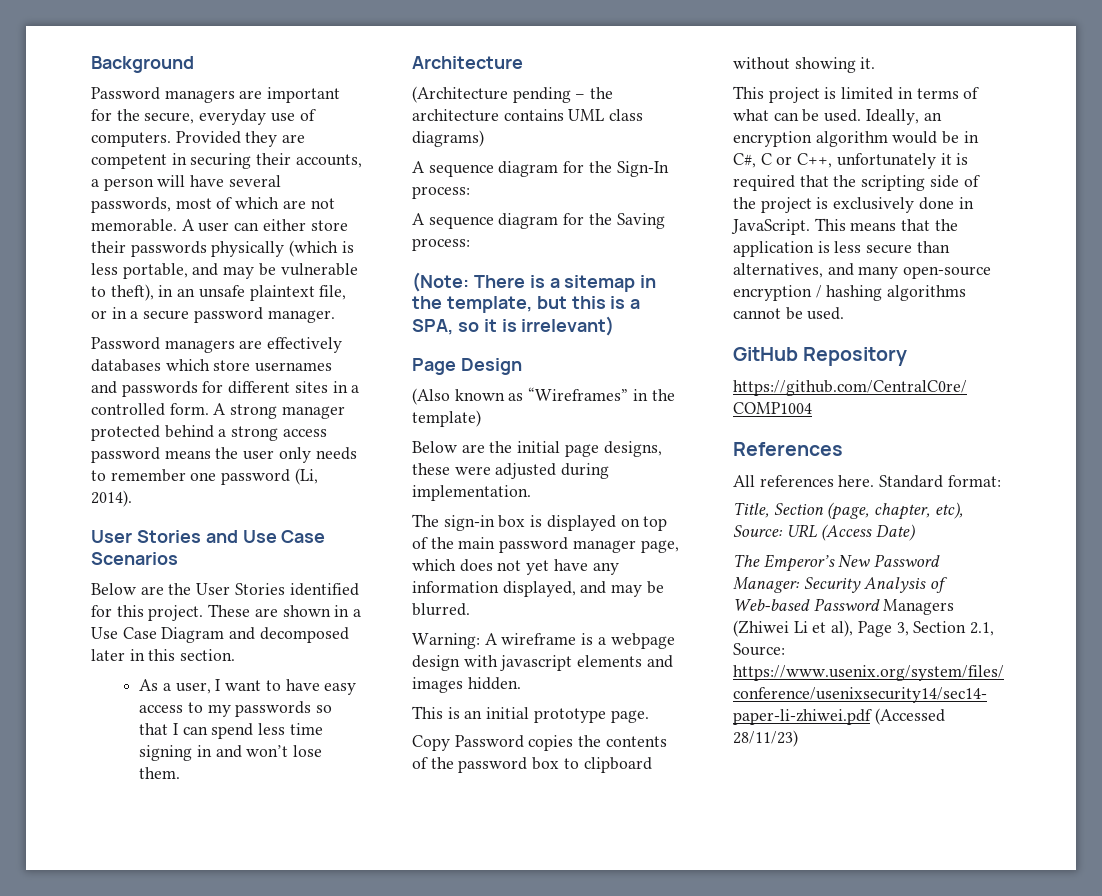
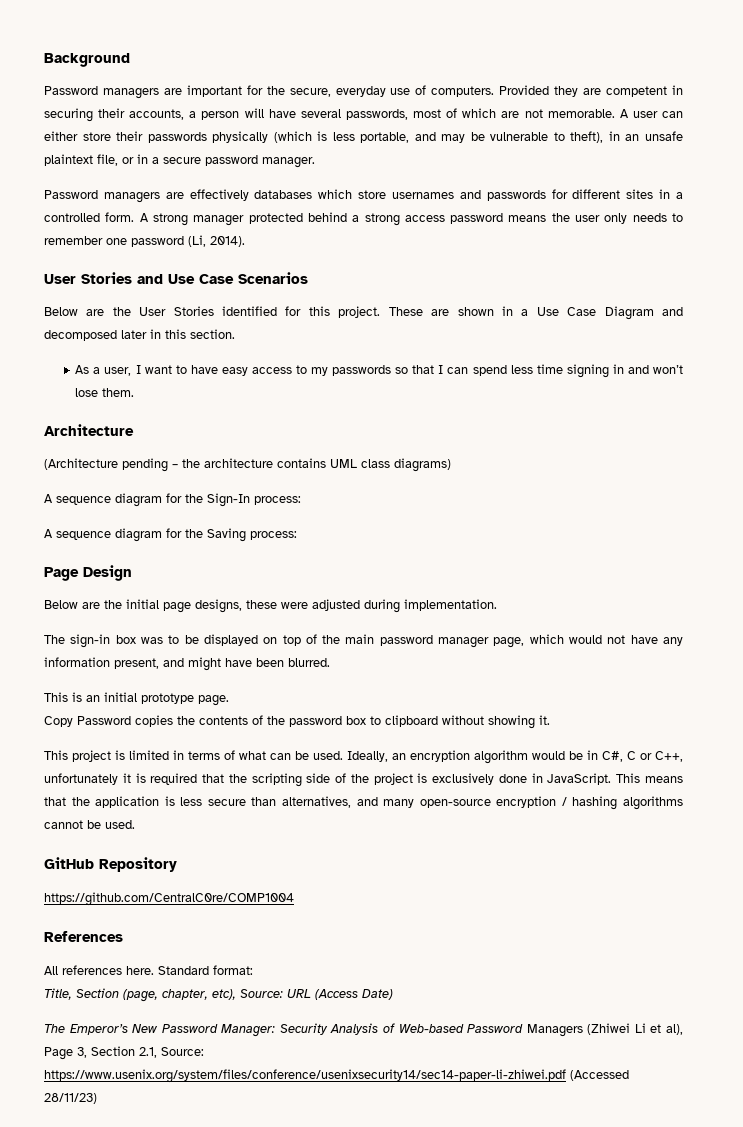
[412,272,657,292] [412,296,641,313] [412,316,615,336] [412,358,522,375] [412,387,675,405] [412,410,481,427] (Note: There is a sitemap in the template, but this is a SPA, so it is irrelevant) // Page Design // (Also known as “Wireframes” in the template) -> [44,565,132,581] Page Design
[530,515,543,527] is -> [140,635,199,644] was to be
[459,559,619,575] [412,581,664,597] [412,603,470,616] [412,633,675,649] [412,655,673,671] [412,677,521,693] does not yet have any information displayed, and may be blurred. // Warning: A wireframe is a webpage design with javascript elements and images hidden. -> [569,635,683,646] [44,657,330,671] would not have any information present, and might have been blurred.

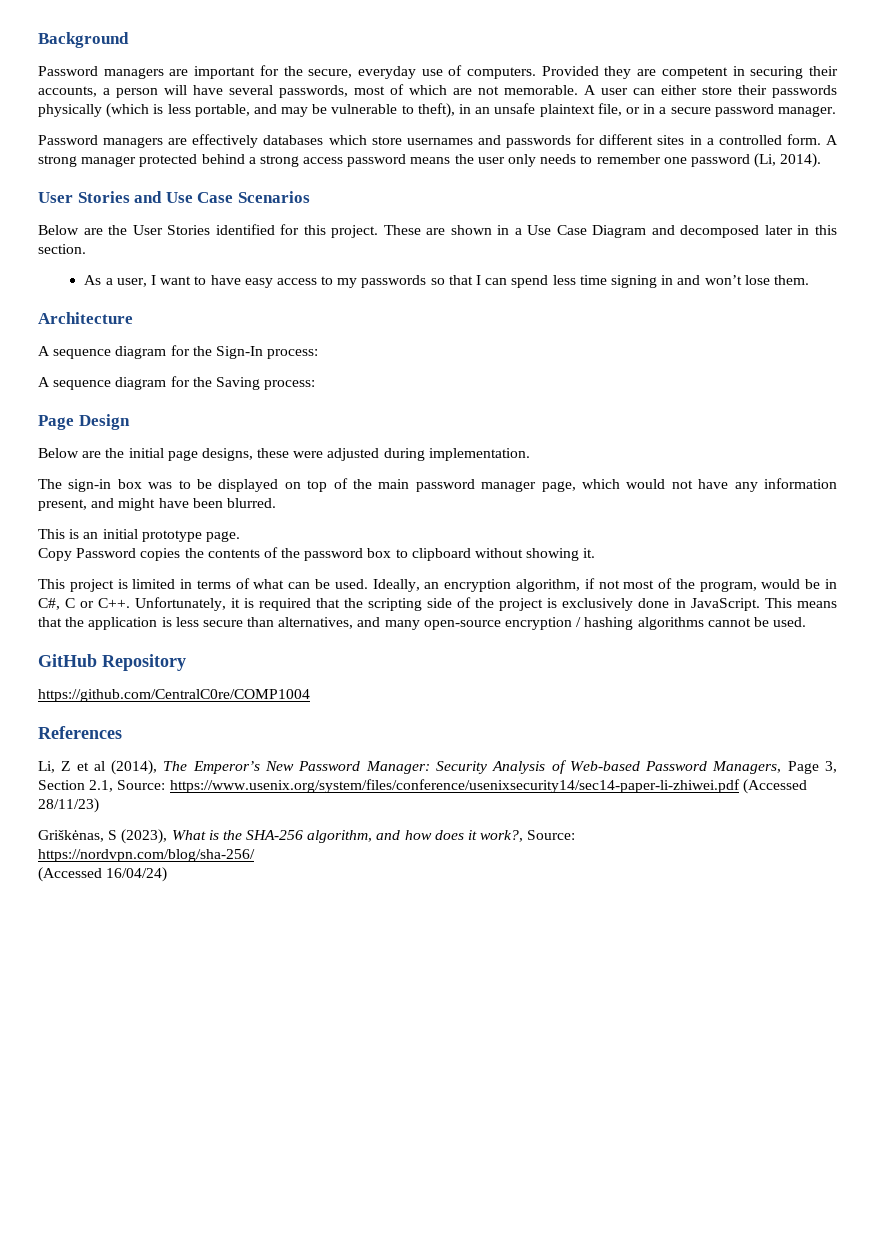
[44,458,451,472] // (Architecture pending – the architecture contains UML class diagrams) -> (133, 318) none
[474,750,528,764] algorithm -> [515,578,757,592] algorithm, if not most of the program,
[655,751,683,762] [44,773,118,785] C++, unfortunately -> [98,597,226,611] C++. Unfortunately,
[44,965,253,975] [44,988,393,1002] All references here. Standard format: // Title, Section (page, chapter, etc), Source: URL (Access Date) // -> [38,760,158,775] Li, Z et al (2014),
[526,1023,683,1037] Managers (Zhiwei Li et al), -> [712,761,782,774] Managers,
(97, 1098) none -> [38,829,576,844] [38,849,255,862] [38,867,168,882] // Griškėnas, S (2023), What is the SHA-256 algorithm, and how does it work?, Source: // https://nordvpn.com/blog/sha-256/ // (Accessed 16/04/24)

